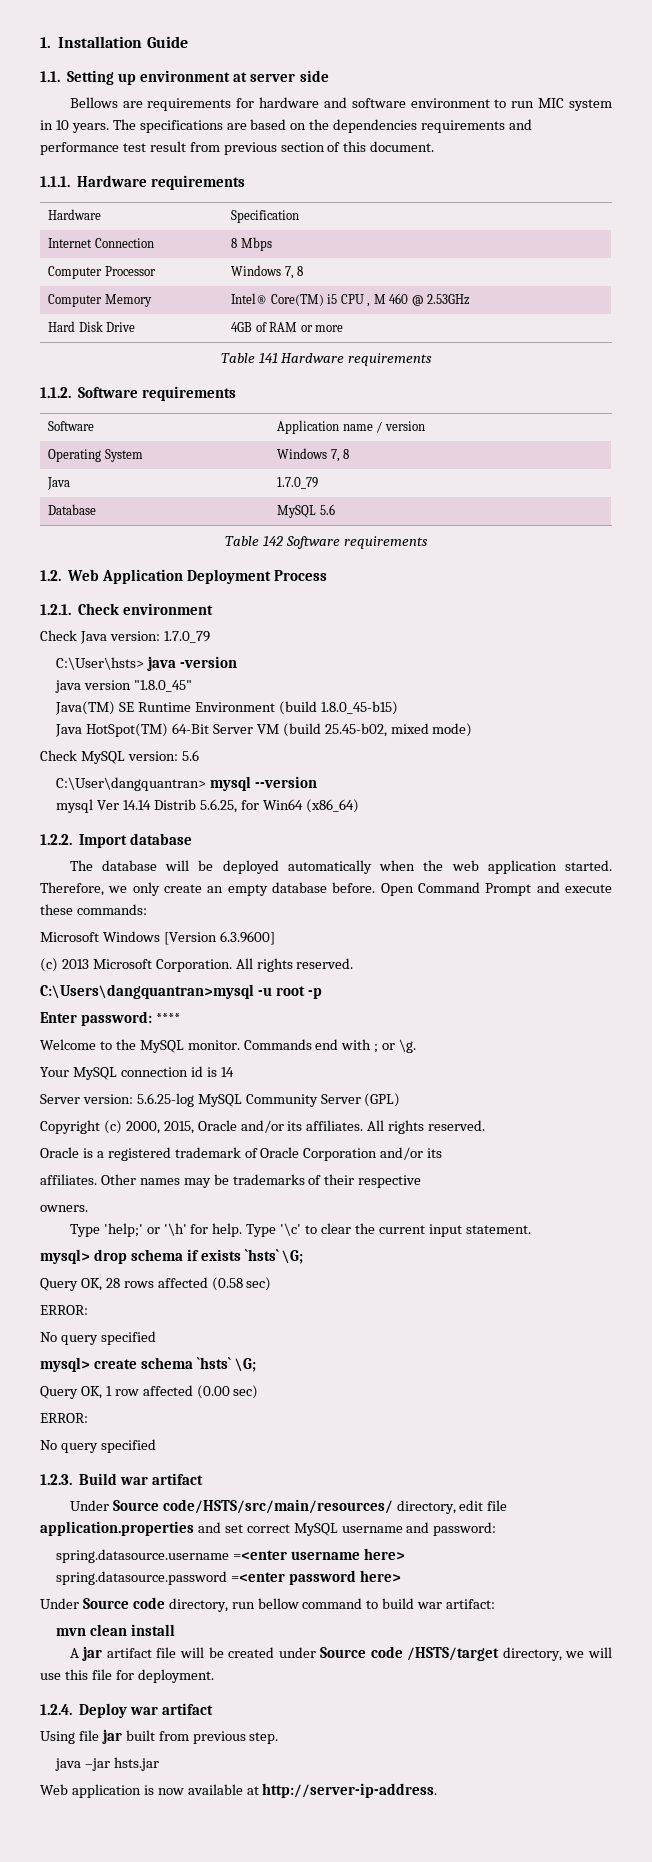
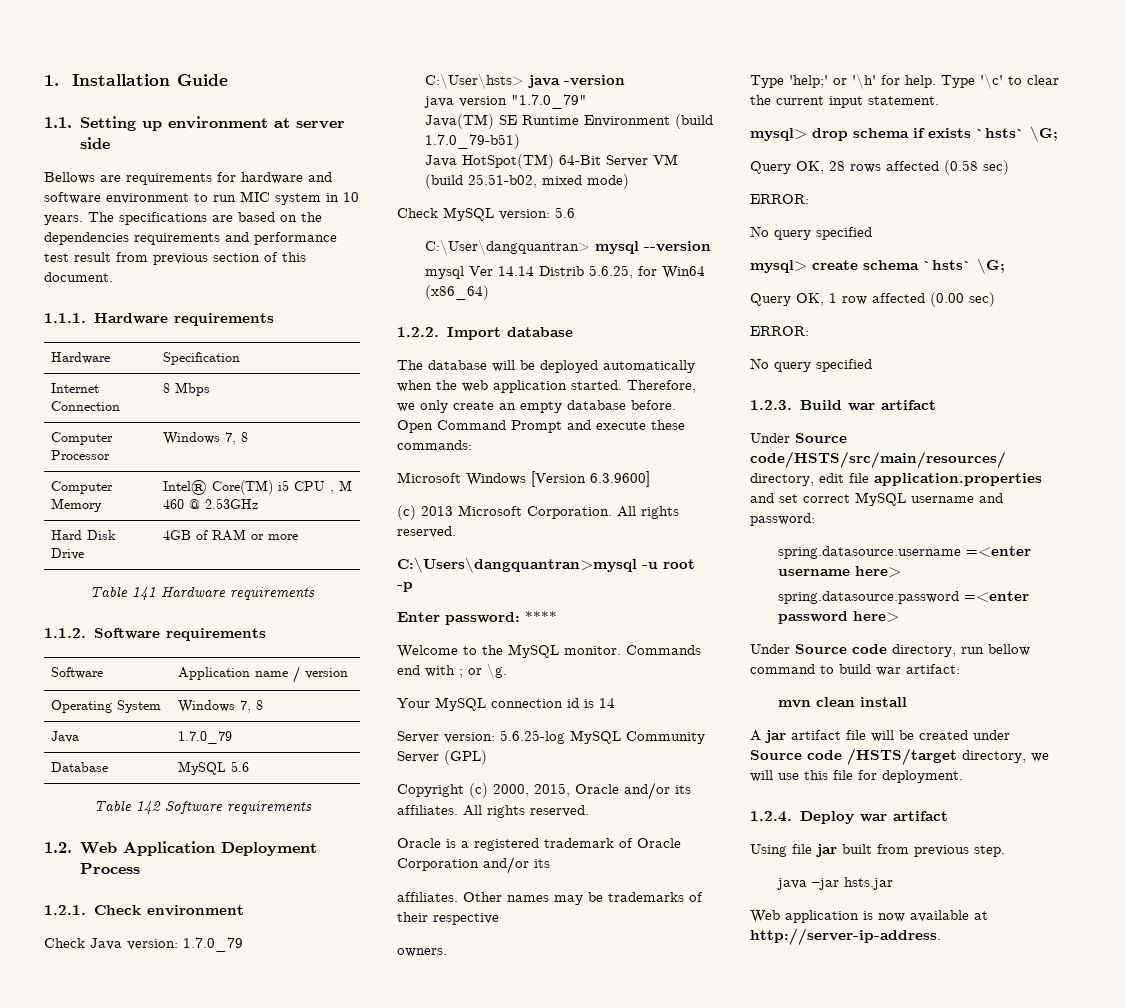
[133,680,192,692] "1.8.0_45" -> [510,94,587,109] "1.7.0_79"
[320,701,398,715] 1.8.0_45-b15) -> [424,134,520,149] 1.7.0_79-b51)
[324,723,387,737] 25.45-b02, -> [467,174,537,188] 25.51-b02,

